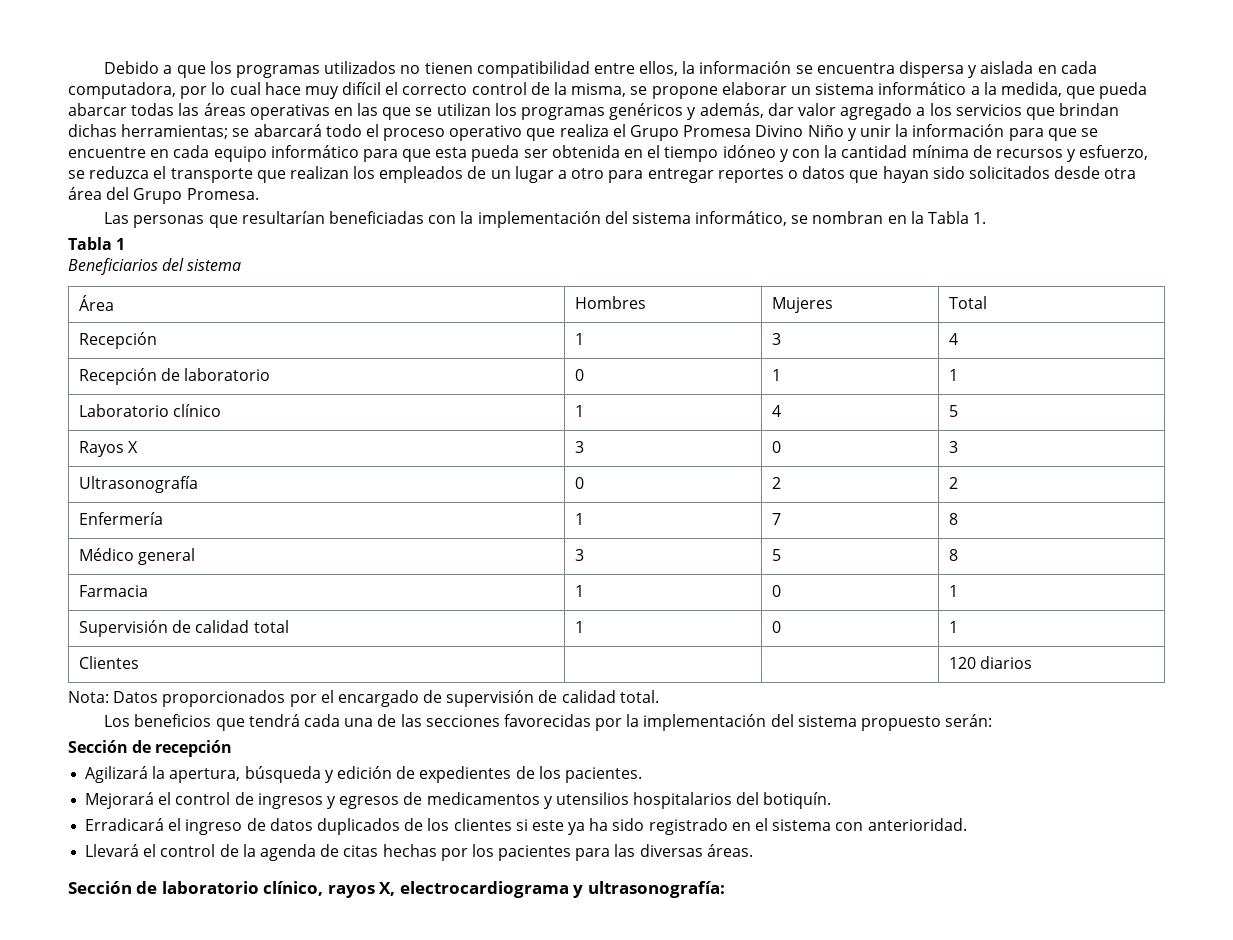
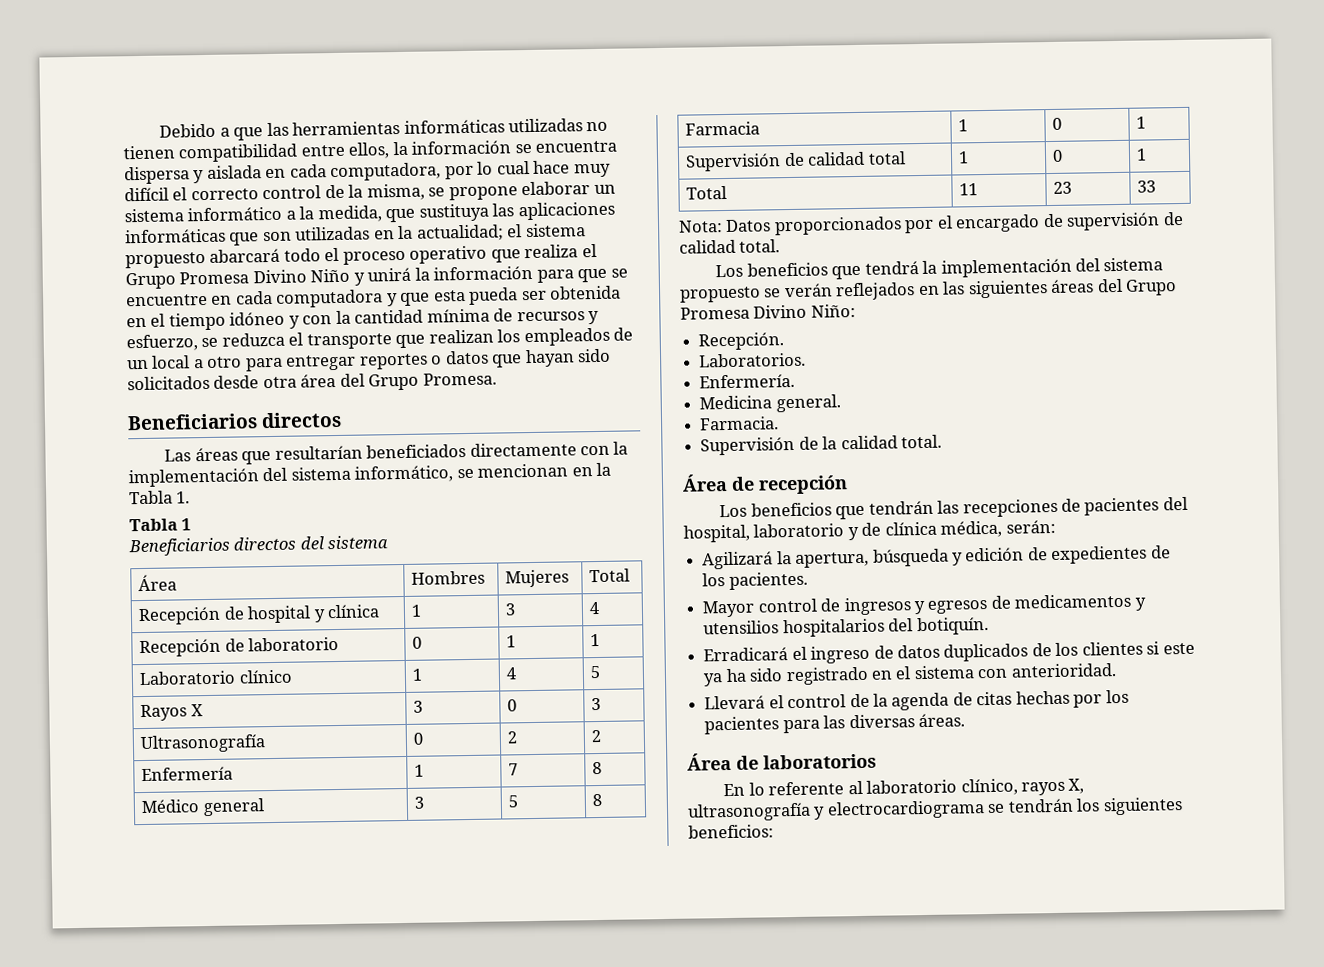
[209,61,397,78] los programas utilizados -> [266,118,584,137] las herramientas informáticas utilizadas
[1099,82,1148,99] [68,103,1120,120] [68,124,250,139] pueda abarcar todas las áreas operativas en las que se utilizan los programas genéricos y además, dar valor agregado a los servicios que brindan dichas herramientas; se -> [418,201,615,222] [125,223,586,246] [125,251,206,269] sustituya las aplicaciones informáticas que son utilizadas en la actualidad; el sistema propuesto
[859,125,891,137] unir -> [367,267,412,282] unirá
[213,145,398,162] equipo informático para -> [275,289,398,308] computadora y
[514,166,554,183] lugar -> [151,355,191,369] local
(259, 194) none -> [127,411,343,431] // Beneficiarios directos
[133,215,205,228] personas -> [194,447,238,462] áreas
[329,211,425,224] beneficiadas -> [366,442,577,459] beneficiados directamente
[812,211,884,224] nombran -> [477,463,569,478] mencionan
(158, 266) none -> [233,536,297,551] directos
(158, 340) none -> [223,604,380,624] de hospital y clínica
[79,656,140,669] [949,656,1033,669] Clientes | | | 120 diarios -> [686,185,728,200] [959,183,979,196] [1053,181,1073,194] [1137,180,1157,193] Total | 11 | 23 | 33
[304,714,623,731] cada una de las secciones favorecidas por -> (919, 268) none
[945,714,993,727] [68,740,233,757] serán: // Sección de recepción -> [764,278,1178,301] [680,304,856,320] [698,332,785,351] [699,352,807,368] [699,373,796,389] [699,394,841,413] [699,416,780,431] [700,434,942,456] [682,474,848,495] [719,496,1188,520] [683,519,1056,543] se verán reflejados en las siguientes áreas del Grupo Promesa Divino Niño: // Recepción. // Laboratorios. // Enfermería. // Medicina general. // Farmacia. // Supervisión de la calidad total. // Área de recepción // Los beneficios que tendrán las recepciones de pacientes del hospital, laboratorio y de clínica médica, serán:
[85,792,172,809] Mejorará el -> [702,600,756,618] Mayor
[68,881,725,898] Sección de laboratorio clínico, rayos X, electrocardiograma y ultrasonografía: -> [687,752,877,771] [723,778,1085,797] [687,797,1183,822] [688,824,774,839] Área de laboratorios // En lo referente al laboratorio clínico, rayos X, ultrasonografía y electrocardiograma se tendrán los siguientes beneficios:

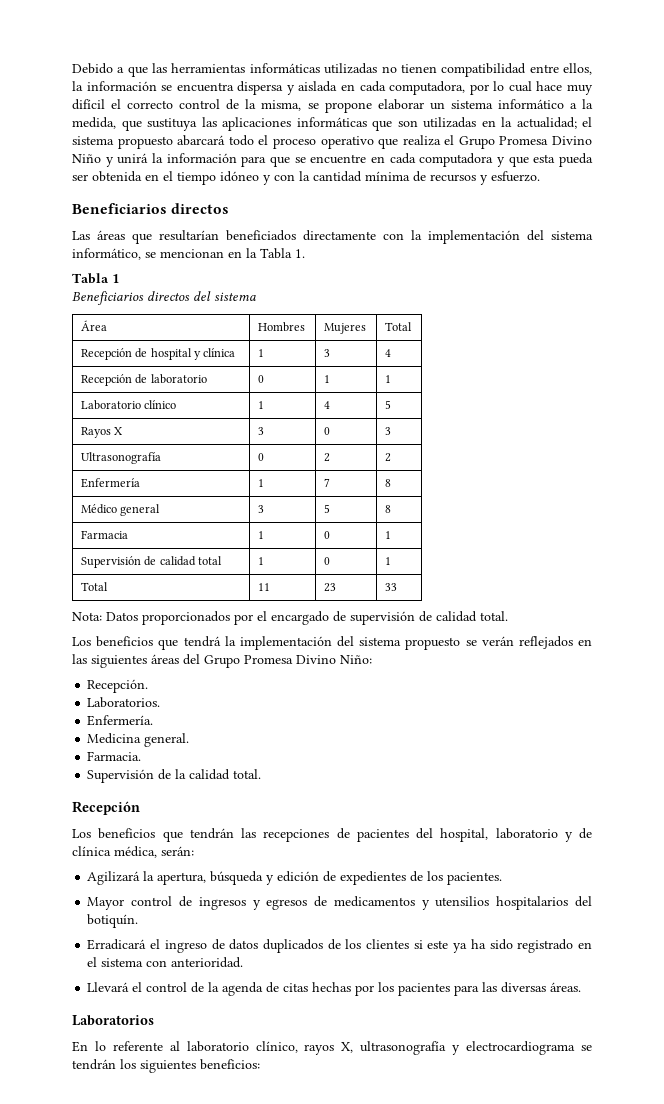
[126,327,634,352] [127,348,612,372] [127,372,497,391] esfuerzo, se reduzca el transporte que realizan los empleados de un local a otro para entregar reportes o datos que hayan sido solicitados desde otra área del Grupo Promesa. -> [491,171,540,182] esfuerzo.
[682,474,848,495] Área de recepción -> [72,801,140,815] Recepción
[687,752,877,771] Área de laboratorios -> [72,1015,154,1026] Laboratorios

